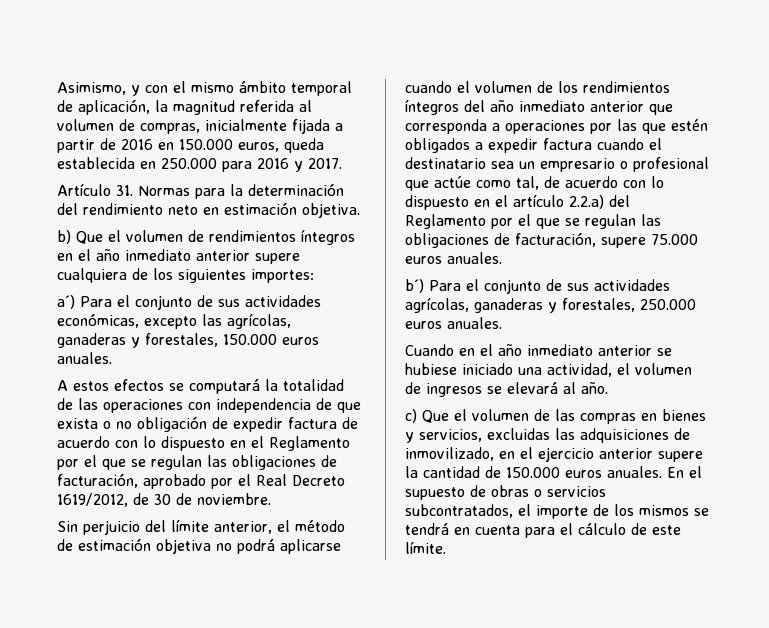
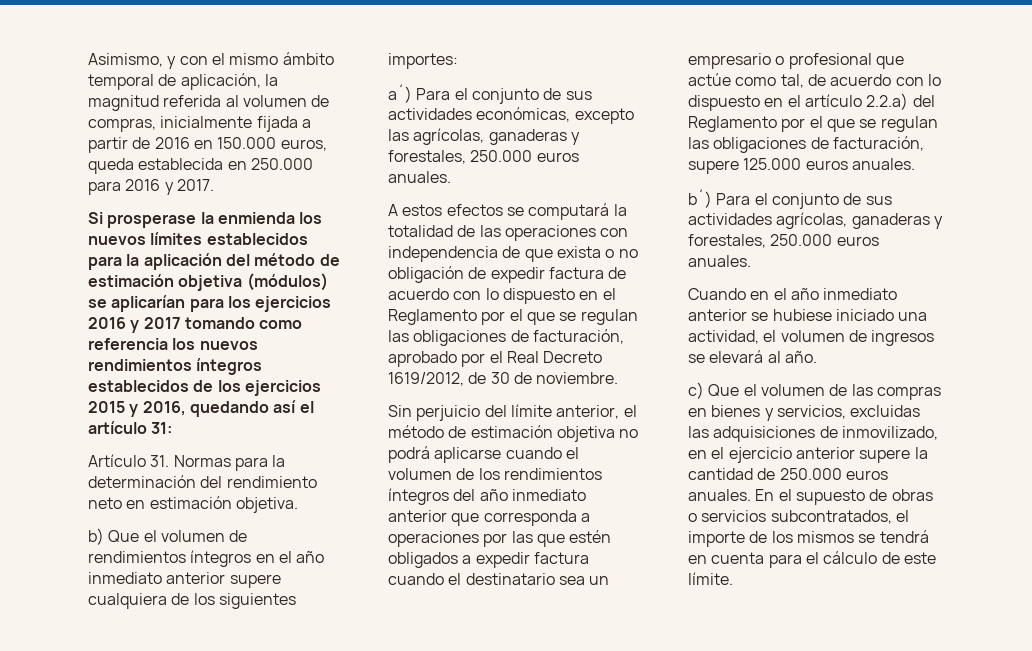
(342, 163) none -> [88,212,323,228] [88,232,308,245] [88,253,340,270] [88,273,328,291] [88,295,332,312] [88,317,303,333] [88,338,258,350] [88,358,263,375] [88,380,321,396] [88,400,314,417] [88,421,173,434] // Si prosperase la enmienda los nuevos límites establecidos para la aplicación del método de estimación objetiva (módulos) se aplicarían para los ejercicios 2016 y 2017 tomando como referencia los nuevos rendimientos íntegros establecidos de los ejercicios 2015 y 2016, quedando así el artículo 31:
[223,334,277,345] 150.000 -> [470,150,533,162] 250.000
[651,234,698,245] 75.000 -> [743,158,802,170] 125.000
[506,467,560,478] 150.000 -> [779,468,842,480] 250.000

